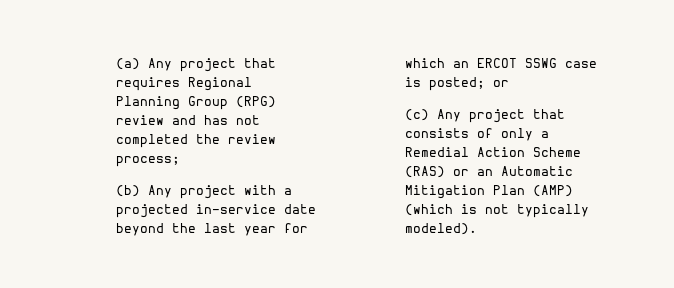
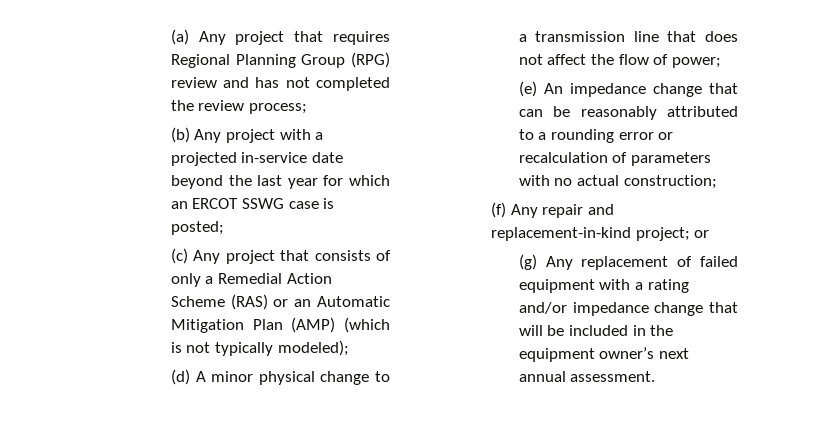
[493,80,510,87] or -> (224, 228) none
[405,223,478,235] modeled). -> [277,340,349,356] [170,369,390,385] [518,31,738,42] [518,54,721,68] [518,81,738,97] [518,106,738,120] [518,129,674,143] [518,152,712,166] [518,175,717,189] [491,202,615,218] [491,227,710,241] [518,254,738,270] [518,279,689,293] [518,302,738,316] [518,325,674,336] [518,347,690,362] [518,371,656,382] modeled); // (d) A minor physical change to a transmission line that does not affect the flow of power; // (e) An impedance change that can be reasonably attributed to a rounding error or recalculation of parameters with no actual construction; // (f) Any repair and replacement-in-kind project; or // (g) Any replacement of failed equipment with a rating and/or impedance change that will be included in the equipment owner’s next annual assessment.

